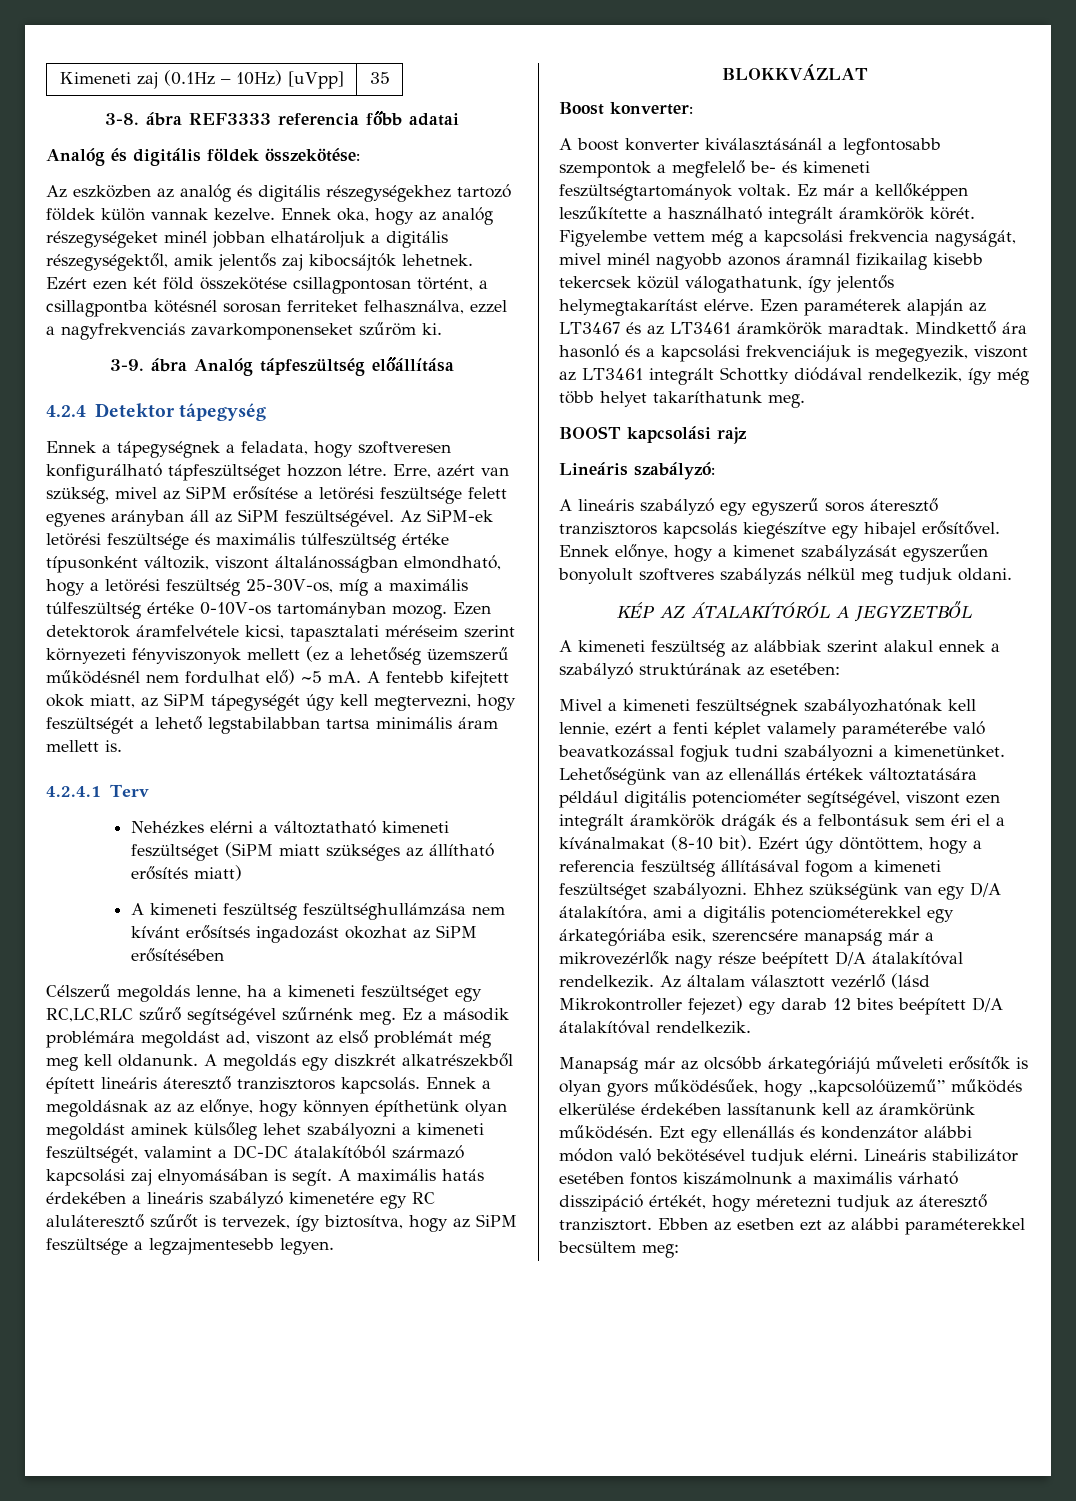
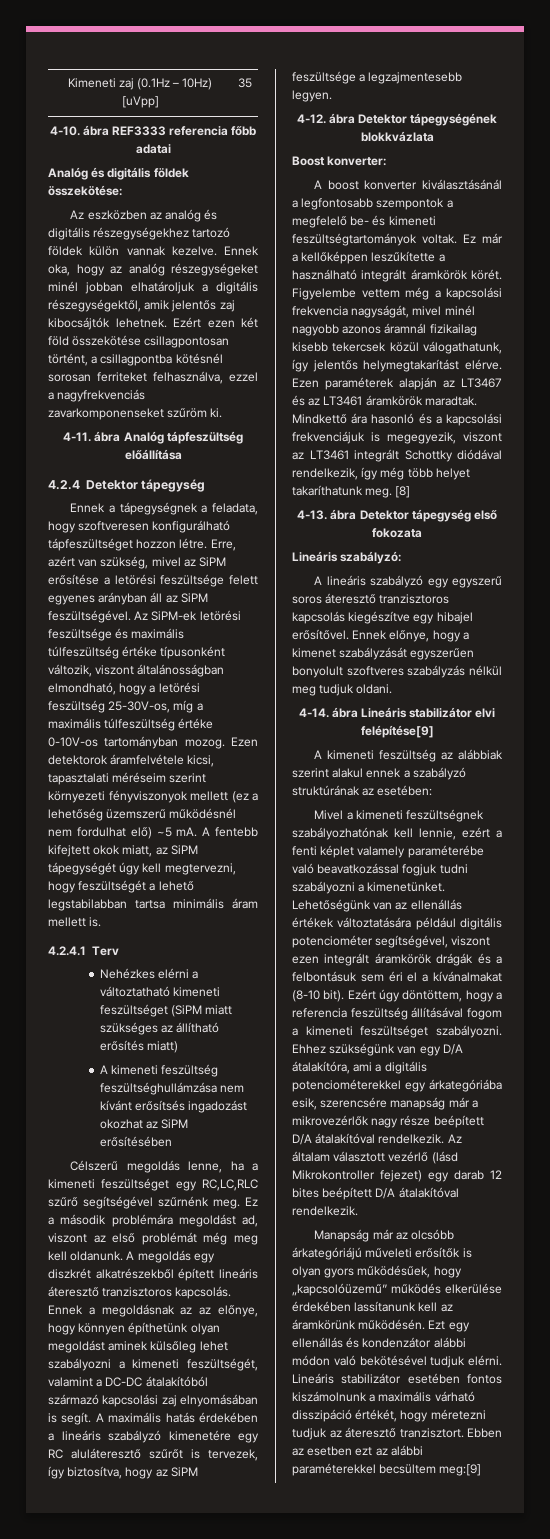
[104,113,139,125] 3-8. -> [49,126,80,136] 4-10.
[109,359,144,371] 3-9. -> [63,432,92,442] 4-11.
[721,64,868,80] BLOKKVÁZLAT -> [296,113,498,126] [360,131,434,142] 4-12. ábra Detektor tápegységének blokkvázlata
[559,426,746,444] // BOOST kapcsolási rajz -> [395,486,411,498] [297,509,497,522] [372,528,422,538] [8] // 4-13. ábra Detektor tápegység első fokozata
[616,601,973,622] KÉP AZ ÁTALAKÍTÓRÓL A JEGYZETBŐL -> [298,707,496,718] [360,725,434,738] 4-14. ábra Lineáris stabilizátor elvi felépítése[9]
[642,1244,679,1258] meg: -> [439,1464,482,1476] meg:[9]

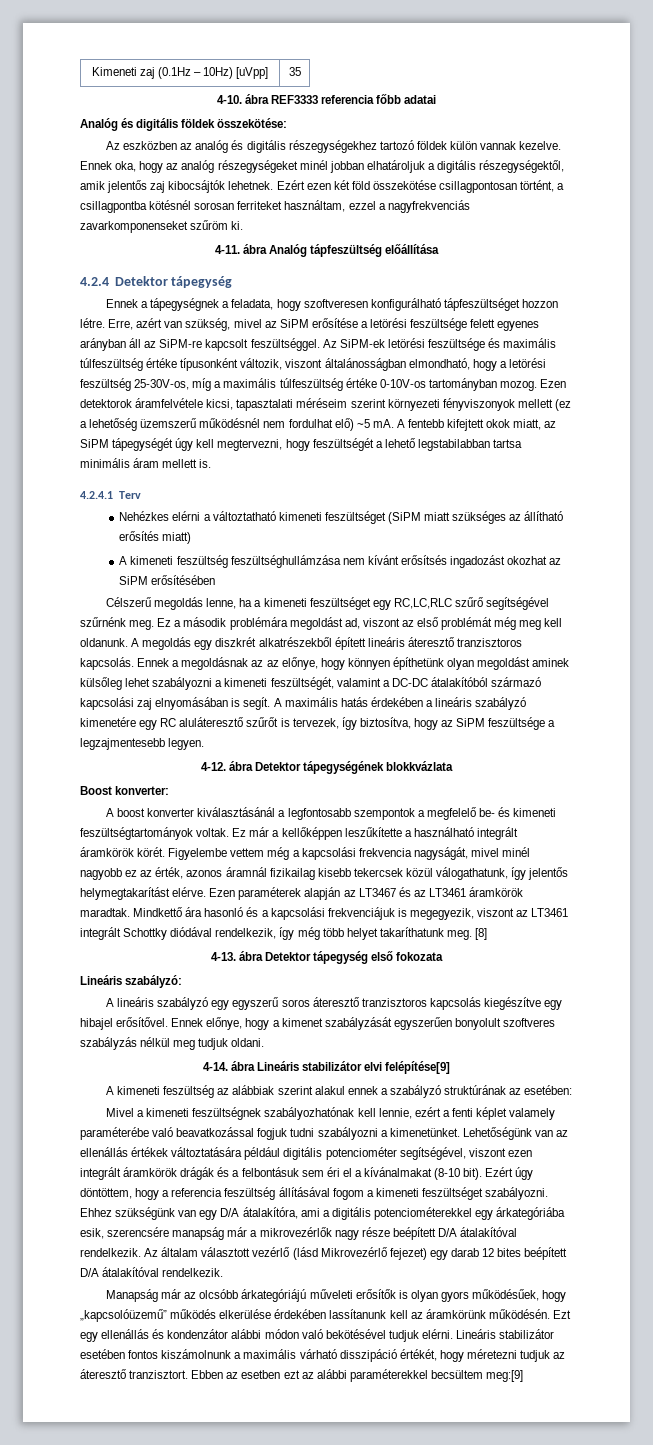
[153,371,223,384] felhasználva, -> [284,200,346,212] használtam,
[180,593,208,603] [48,610,131,623] SiPM feszültségével. -> [159,338,320,351] SiPM-re kapcsolt feszültséggel.
(339, 330) none -> [125,867,184,879] ez az érték,
[292,1170,375,1180] Mikrokontroller -> [320,1247,387,1257] Mikrovezérlő

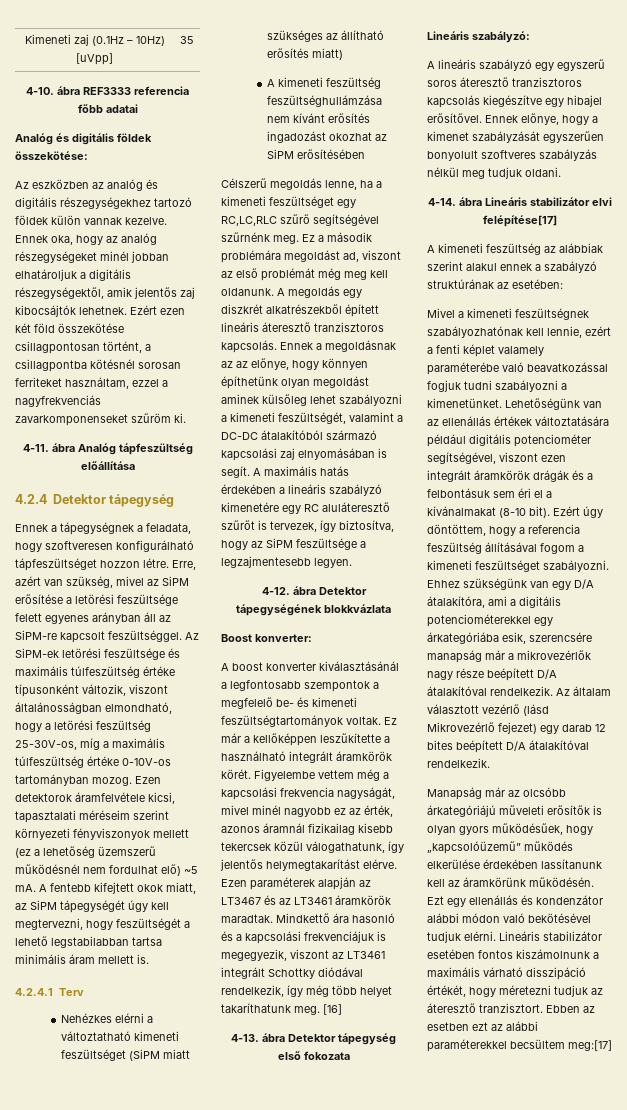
[400,555,447,565] erősítsés -> [327,113,370,123] erősítés
[475,928,488,940] [8] -> [323,1004,342,1015] [16]
[385,1061,451,1074] felépítése[9] -> [482,215,557,227] felépítése[17]
[486,1370,524,1382] meg:[9] -> [568,1040,612,1051] meg:[17]

